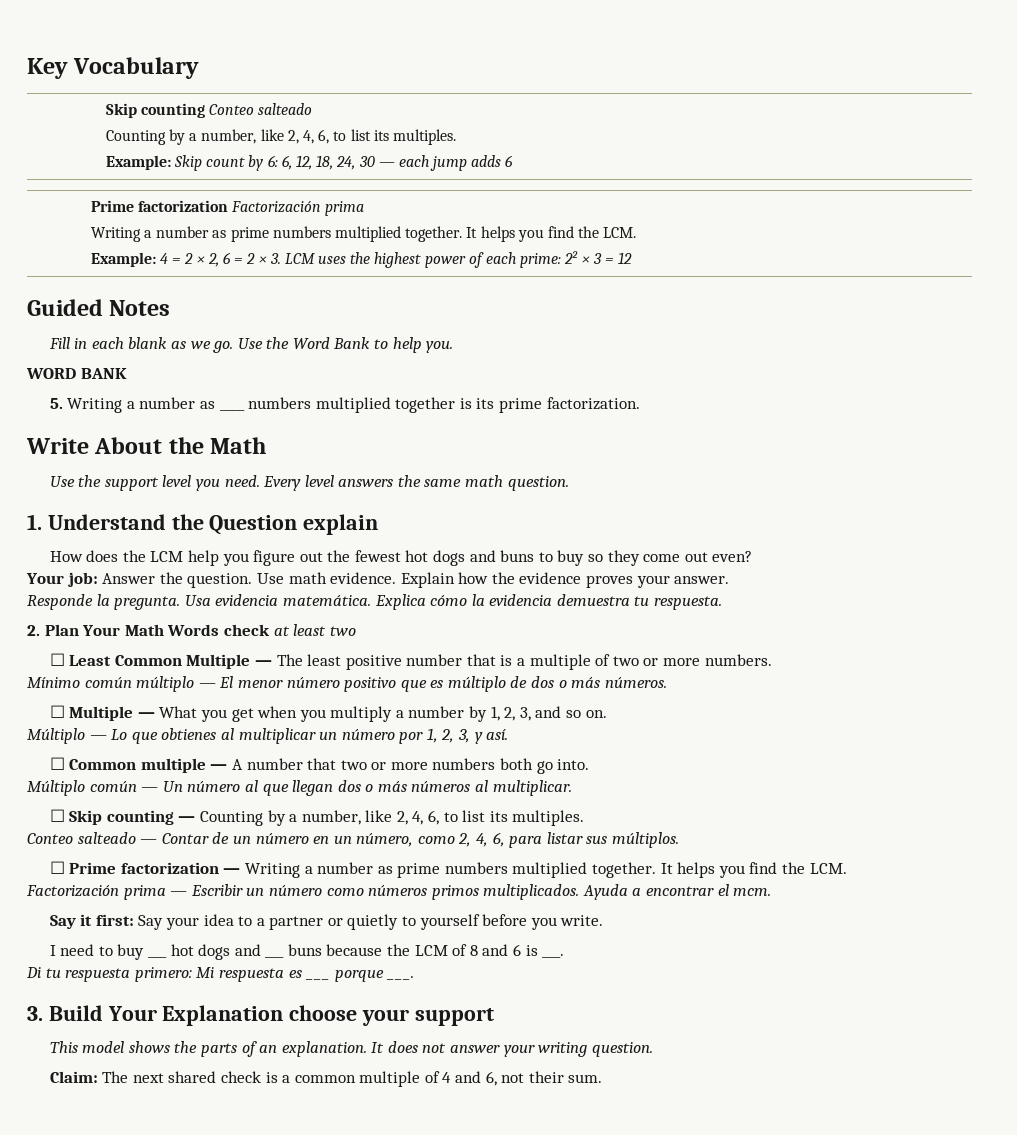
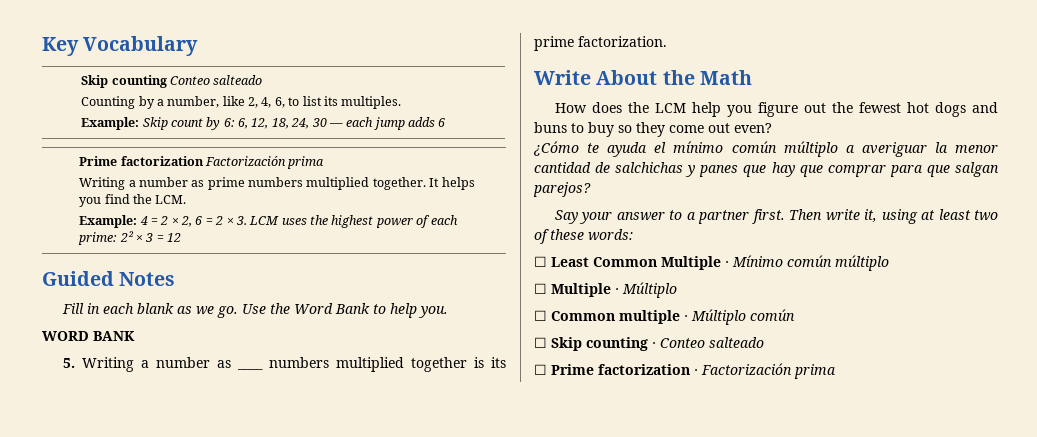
[49,475,569,491] [27,514,379,535] // Use the support level you need. Every level answers the same math question. // 1. Understand the Question explain -> (752, 77) none
[26,572,730,588] [27,594,723,610] [27,624,270,636] Your job: Answer the question. Use math evidence. Explain how the evidence proves your answer. // Responde la pregunta. Usa evidencia matemática. Explica cómo la evidencia demuestra tu respuesta. // 2. Plan Your Math Words check -> [534,141,998,157] [534,162,999,177] [533,182,591,197] [554,209,918,224] ¿Cómo te ayuda el mínimo común múltiplo a averiguar la menor cantidad de salchichas y panes que hay que comprar para que salgan parejos? // Say your answer to a partner first. Then write it, using
(356, 631) none -> [534,229,633,244] of these words:
[254,654,772,670] [27,676,667,692] [49,705,607,722] [27,728,509,744] [49,757,590,774] [27,780,572,796] [49,809,585,826] [27,832,680,848] [49,861,847,878] [26,884,772,900] [49,914,604,930] [49,944,167,960] [170,944,261,960] [265,956,285,958] [287,944,565,958] [26,967,302,982] [305,970,415,982] [27,1005,494,1026] [49,1041,653,1057] [49,1071,603,1087] — The least positive number that is a multiple of two or more numbers. // Mínimo común múltiplo — El menor número positivo que es múltiplo de dos o más números. // ☐ Multiple — What you get when you multiply a number by 1, 2, 3, and so on. // Múltiplo — Lo que obtienes al multiplicar un número por 1, 2, 3, y así. // ☐ Common multiple — A number that two or more numbers both go into. // Múltiplo común — Un número al que llegan dos o más números al multiplicar. // ☐ Skip counting — Counting by a number, like 2, 4, 6, to list its multiples. // Conteo salteado — Contar de un número en un número, como 2, 4, 6, para listar sus múltiplos. // ☐ Prime factorization — Writing a number as prime numbers multiplied together. It helps you find the LCM. // Factorización prima — Escribir un número como números primos multiplicados. Ayuda a encontrar el mcm. // Say it first: Say your idea to a partner or quietly to yourself before you write. // I need to buy ___ hot dogs and ___ buns because the LCM of 8 and 6 is ___. // Di tu respuesta primero: Mi respuesta es ___ porque ___. // 3. Build Your Explanation choose your support // This model shows the parts of an explanation. It does not answer your writing question. // Claim: The next shared check is a common multiple of 4 and 6, not their sum. -> [725,255,889,271] [534,282,677,298] [534,309,795,325] [534,337,764,351] [534,363,836,379] · Mínimo común múltiplo // ☐ Multiple · Múltiplo // ☐ Common multiple · Múltiplo común // ☐ Skip counting · Conteo salteado // ☐ Prime factorization · Factorización prima

